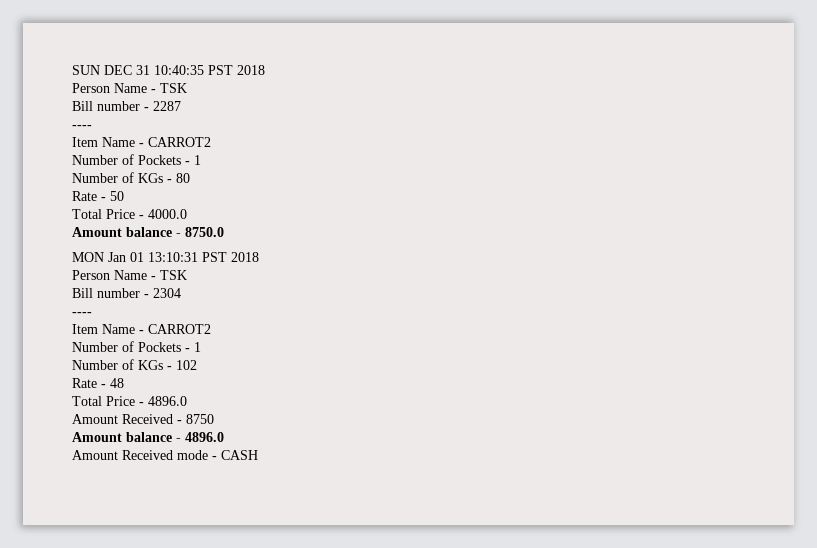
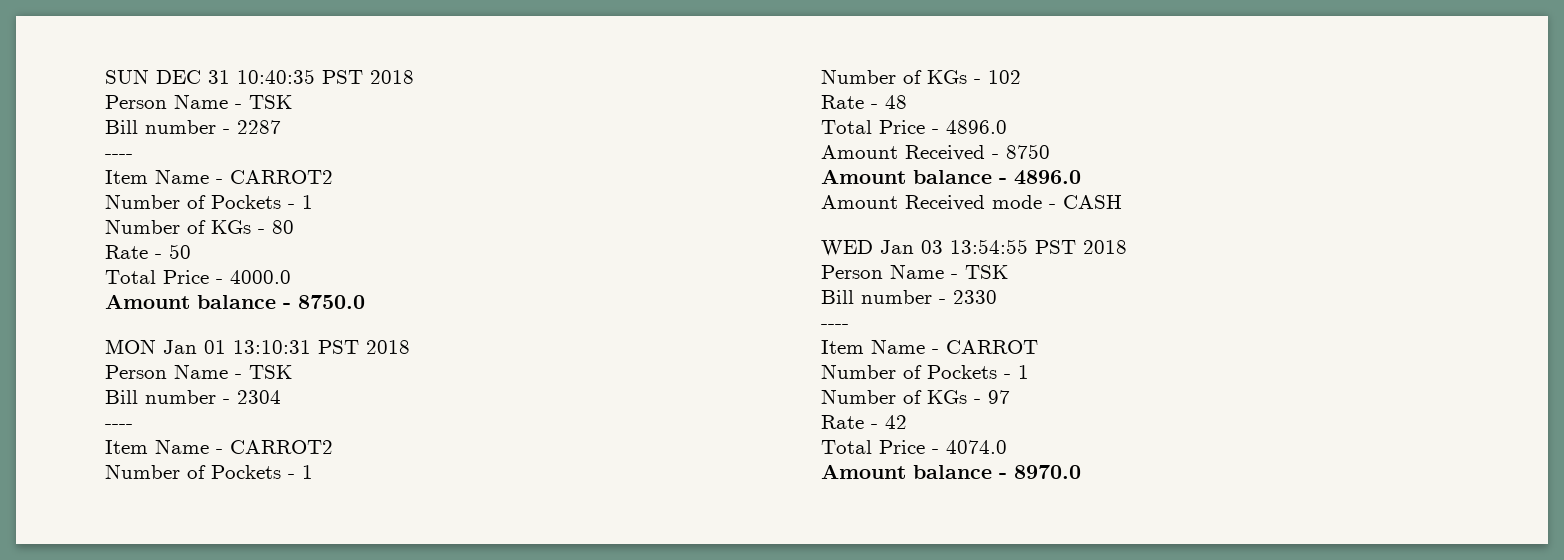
(258, 455) none -> [821,239,1127,256] [821,264,1008,279] [821,290,997,304] [821,324,849,329] [821,339,1038,354] [821,364,1029,379] [821,389,1010,404] [821,415,907,429] [821,440,1007,454] [821,464,1081,479] // WED Jan 03 13:54:55 PST 2018 // Person Name - TSK // Bill number - 2330 // ---- // Item Name - CARROT // Number of Pockets - 1 // Number of KGs - 97 // Rate - 42 // Total Price - 4074.0 // Amount balance - 8970.0

